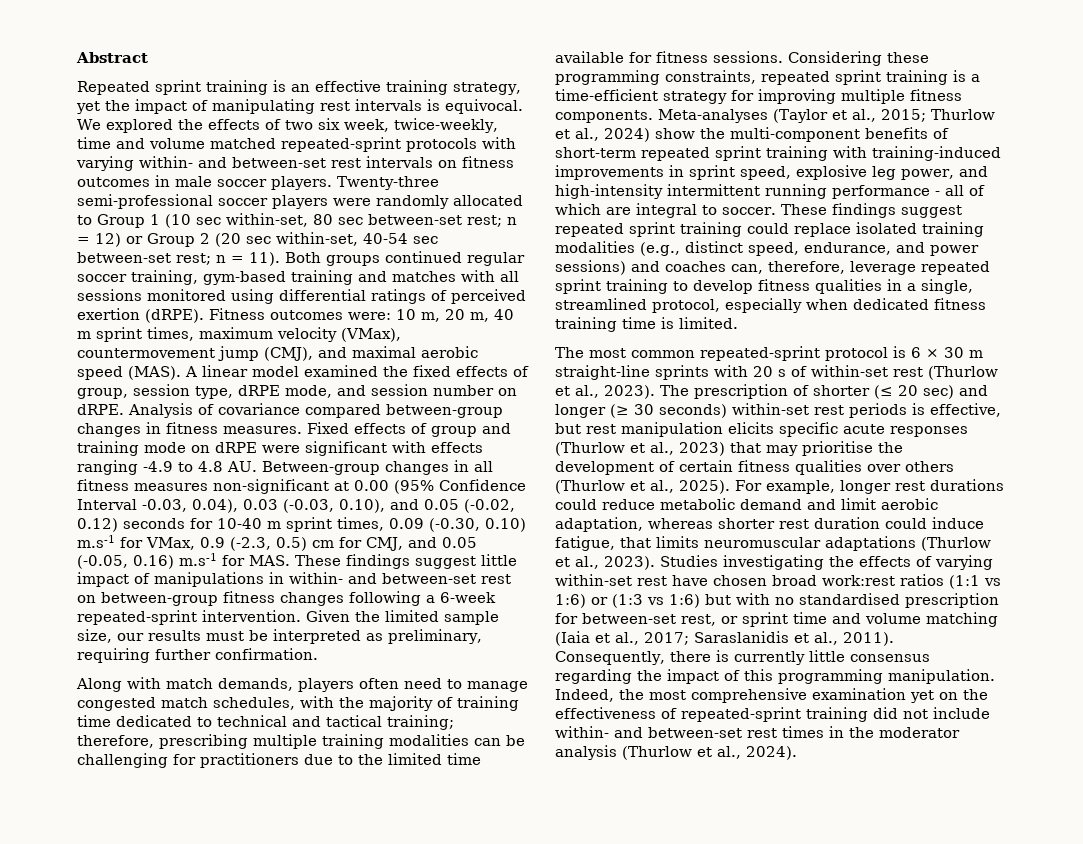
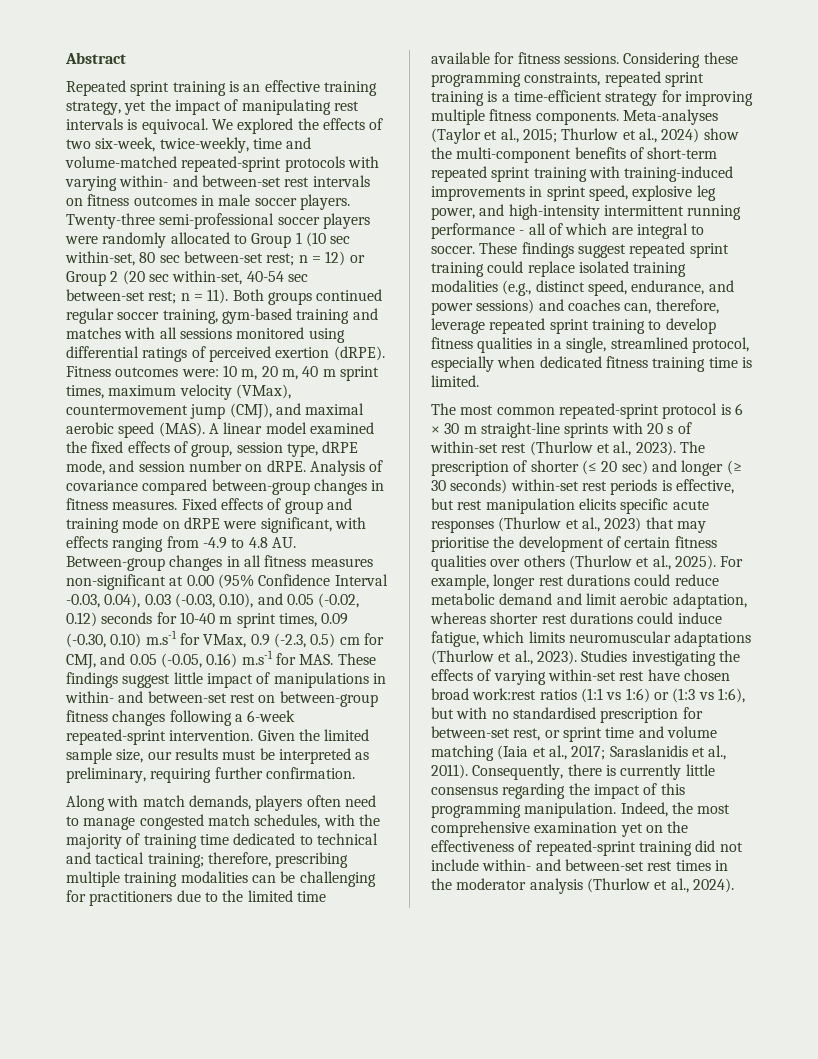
[317,118,389,132] six week, -> [95,137,156,152] six-week,
[149,138,276,149] volume matched -> [65,156,177,168] volume-matched
[305,441,387,456] significant -> [260,517,332,533] significant,
(138, 467) none -> [166,536,199,548] from
[814,517,880,529] duration -> [569,612,633,624] durations
[620,537,651,548] that -> [482,631,525,643] which
[669,594,700,608] 1:6) -> [717,688,745,703] 1:6),

